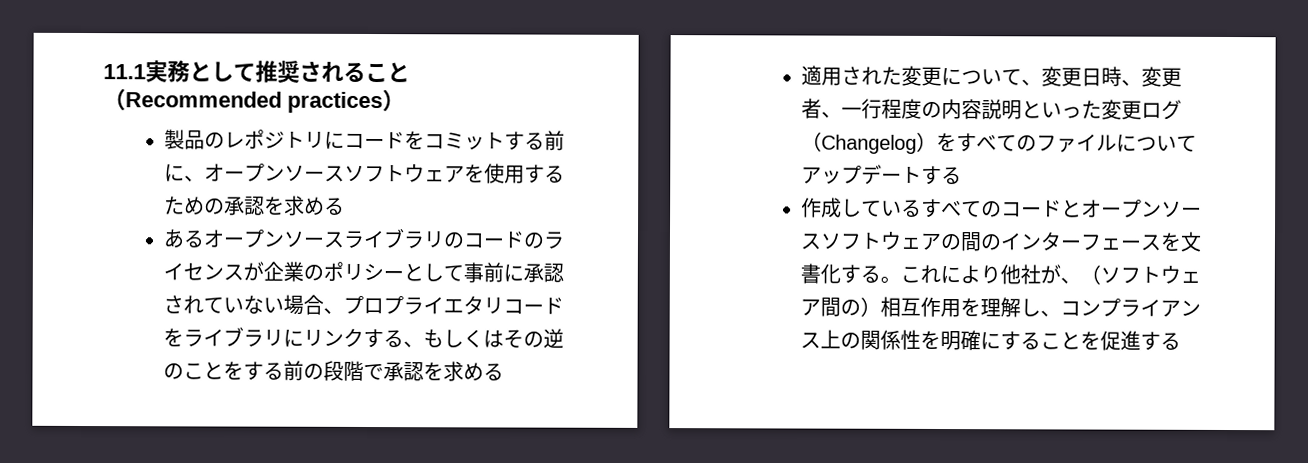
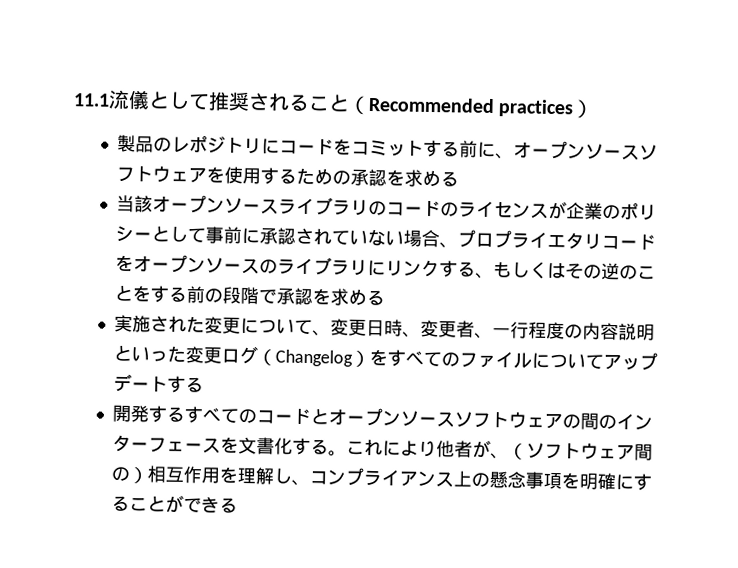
[145,60,190,83] 実務 -> [108,89,150,110] 流儀
[163,229,206,249] ある -> [116,194,154,213] 当該
(185, 337) none -> [133,254,279,275] オープンソースの
[801,65,843,86] 適用 -> [114,314,152,333] 実施
[801,197,903,218] 作成してい -> [112,404,168,423] 開発す
[1020,264,1042,285] 社 -> [454,440,474,458] 者
[860,329,922,350] 関係性 -> [489,471,563,490] 懸念事項
[1080,330,1162,351] を促進す -> [165,494,221,514] ができ

